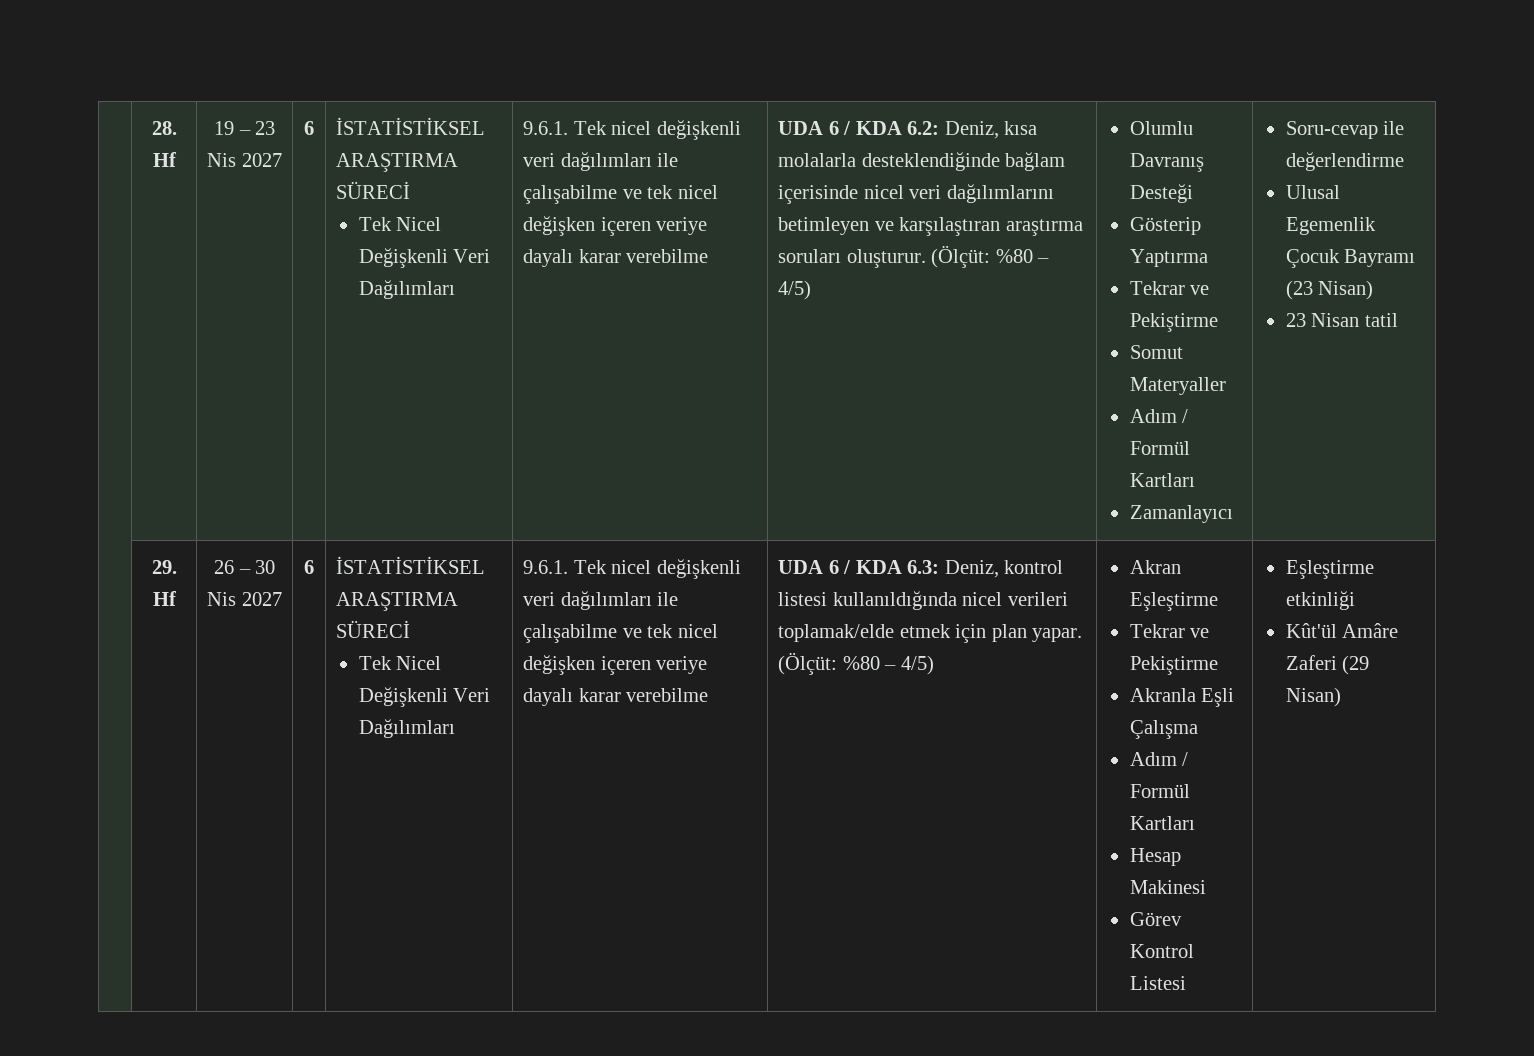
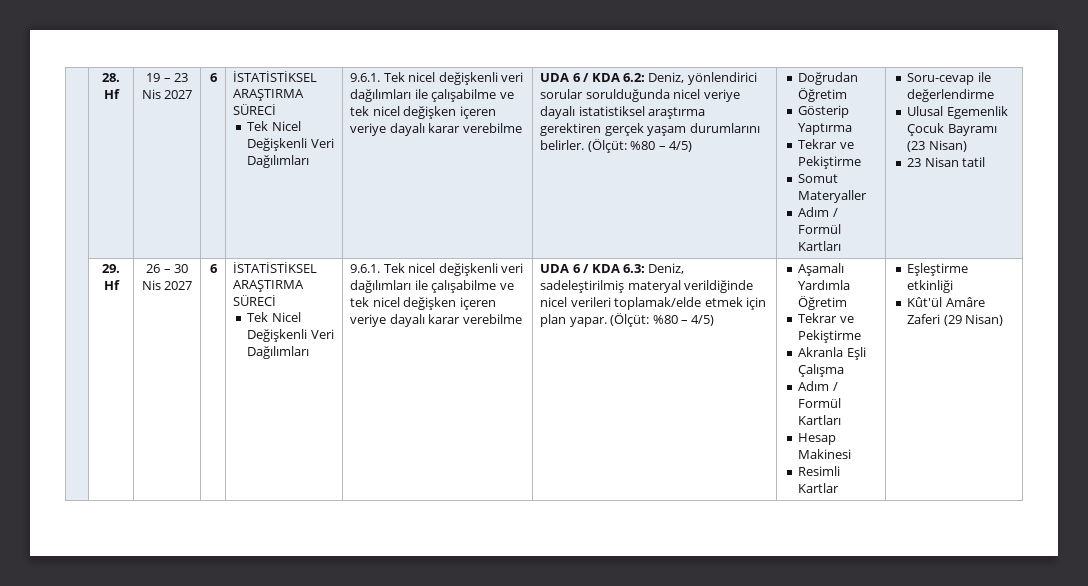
[1004,121,1038,135] [777,152,1066,171] [777,184,1054,204] [777,217,1083,236] [777,245,1050,268] [777,280,811,300] [1129,121,1193,135] [1129,153,1204,172] [1129,184,1193,203] kısa molalarla desteklendiğinde bağlam içerisinde nicel veri dağılımlarını betimleyen ve karşılaştıran araştırma soruları oluşturur. (Ölçüt: %80 – 4/5) | Olumlu Davranış Desteği -> [687,72,757,85] [540,89,740,102] [540,106,706,119] [540,123,760,136] [540,139,692,153] [798,72,859,85] [798,88,848,102] yönlendirici sorular sorulduğunda nicel veriye dayalı istatistiksel araştırma gerektiren gerçek yaşam durumlarını belirler. (Ölçüt: %80 – 4/5) | Doğrudan Öğretim
[1129,505,1233,523] // Zamanlayıcı -> (842, 246) none
[1004,560,1064,574] [777,591,957,610] kontrol listesi kullanıldığında -> [540,280,754,293] sadeleştirilmiş materyal verildiğinde
[1129,560,1181,574] [1129,592,1218,611] Akran Eşleştirme -> [798,263,845,276] [798,280,851,290] [798,296,848,310] Aşamalı Yardımla Öğretim
[1129,912,1182,926] [1129,944,1194,958] [1129,976,1186,990] Görev Kontrol Listesi -> [798,466,841,476] [798,483,840,493] Resimli Kartlar

